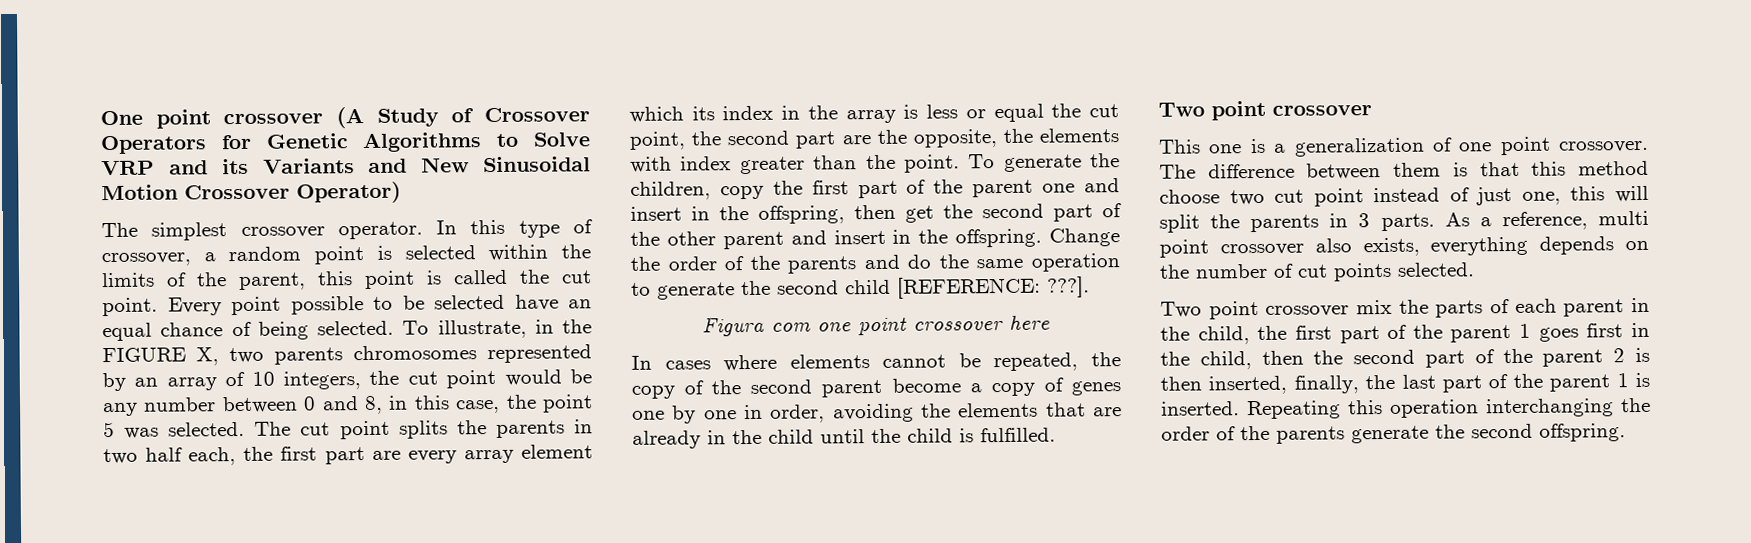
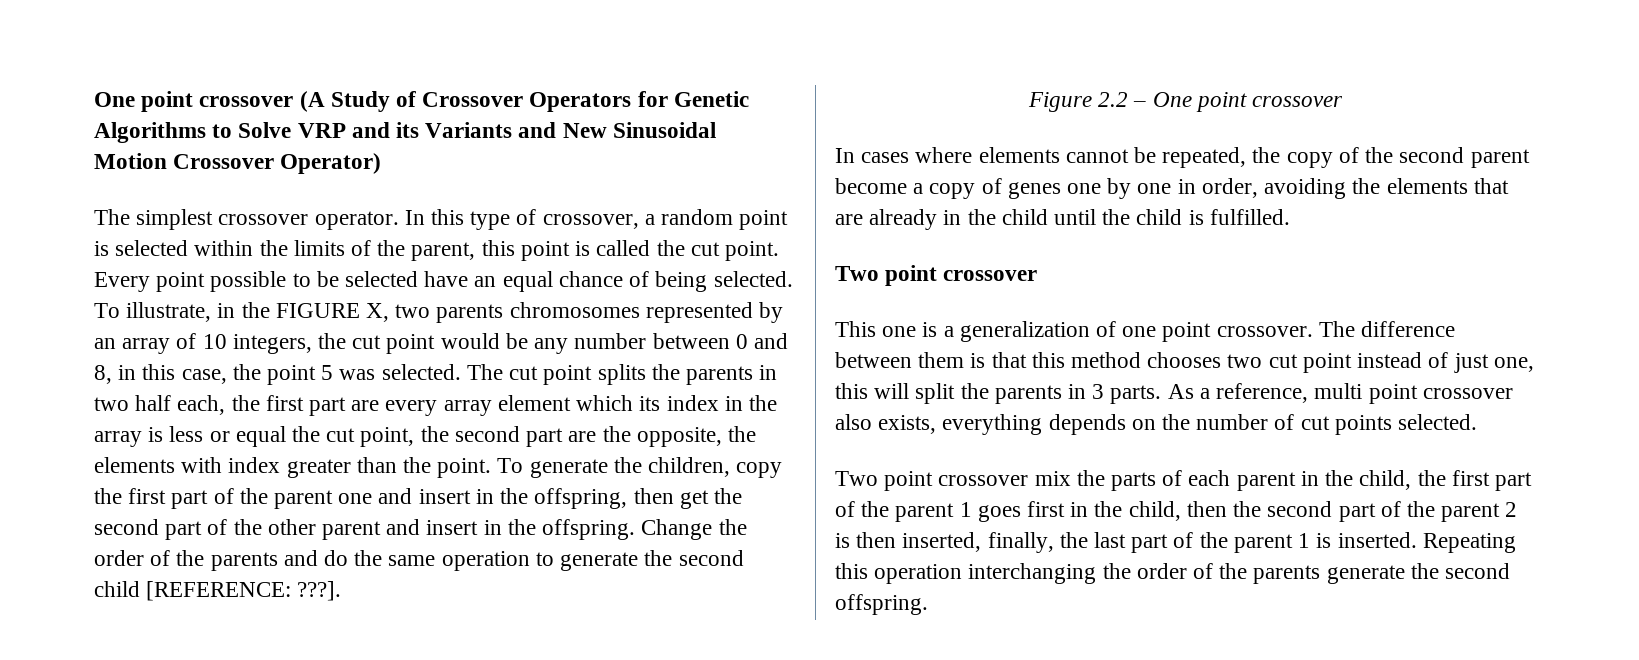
[702,314,1050,337] Figura com one point crossover here -> [1027,92,1344,112] Figure 2.2 – One point crossover
[1159,189,1220,204] choose -> [1147,352,1222,368] chooses

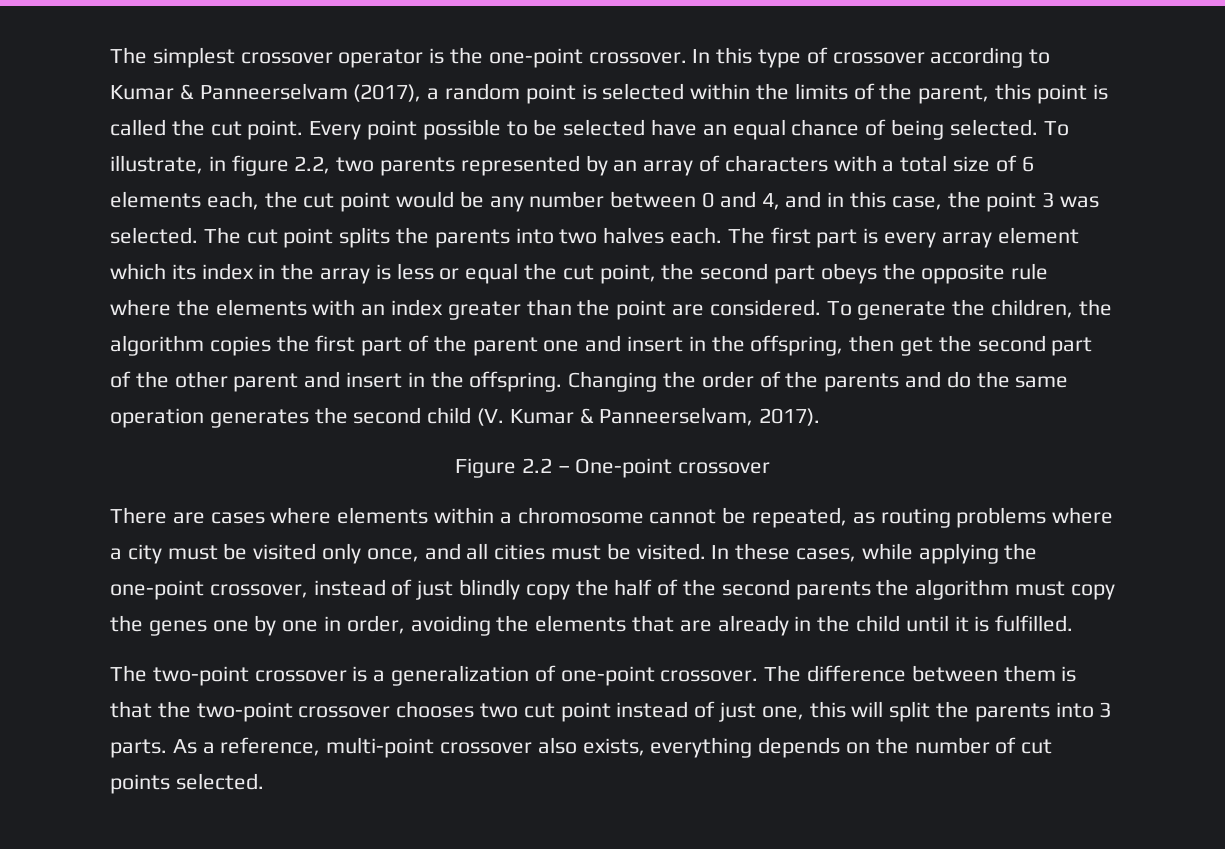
[94,91,749,112] [94,122,716,143] [94,153,382,174] [94,209,639,230] One point crossover (A Study of Crossover Operators for Genetic Algorithms to Solve VRP and its Variants and New Sinusoidal Motion Crossover Operator) // The simplest crossover operator. In this type of crossover, -> [110,47,1051,68] [110,83,422,102] The simplest crossover operator is the one-point crossover. In this type of crossover according to Kumar & Panneerselvam (2017),
[241,302,390,322] the FIGURE X, -> [231,155,331,176] figure 2.2,
[509,302,640,318] chromosomes -> (456, 166) none
[202,334,312,354] 10 integers, -> [724,155,1034,172] [110,191,259,210] characters with a total size of 6 elements each,
[94,365,112,384] 8, -> [761,191,822,210] 4, and
[321,365,334,380] 5 -> [1042,192,1055,208] 3
[759,365,778,380] [94,395,380,416] in two half each, the first part are -> [515,227,879,248] into two halves each. The first part is
[568,426,722,447] are the opposite, -> [820,263,1049,284] [110,299,171,316] obeys the opposite rule where
(223, 465) none -> [361,304,386,316] an
[437,458,492,478] point. -> [616,299,821,320] point are considered.
[736,462,783,478] copy -> [1078,299,1112,316] [110,335,271,356] the algorithm copies
[641,519,713,540] Change -> [568,371,658,392] Changing
[535,552,639,571] to generate -> [209,409,309,428] generates
[146,581,342,601] [REFERENCE: ???]. -> [477,407,821,426] (V. Kumar & Panneerselvam, 2017).
[1152,92,1344,112] [835,148,855,163] One point crossover // In -> [575,458,771,478] [110,507,205,524] One-point crossover // There are
[1065,147,1530,168] [835,178,1002,199] cannot be repeated, the copy of the second parent become a copy of -> [434,507,1114,528] [110,543,1038,564] [110,579,1115,600] [110,615,143,632] within a chromosome cannot be repeated, as routing problems where a city must be visited only once, and all cities must be visited. In these cases, while applying the one-point crossover, instead of just blindly copy the half of the second parents the algorithm must copy the
[1102,209,1183,225] the child -> [954,616,969,632] it
[835,265,1038,286] [835,321,917,337] Two point crossover // This one -> [110,665,347,686] The two-point crossover
[1122,322,1212,342] one point -> [560,666,655,686] one-point
[1031,352,1142,368] this method -> [157,701,391,722] the two-point crossover
[1068,384,1087,399] in -> [1055,702,1094,718] into
[1314,383,1418,404] multi point -> [326,737,435,758] multi-point
[835,470,1532,491] [835,501,1518,522] [835,532,1516,553] [835,563,1511,584] [835,594,928,615] // Two point crossover mix the parts of each parent in the child, the first part of the parent 1 goes first in the child, then the second part of the parent 2 is then inserted, finally, the last part of the parent 1 is inserted. Repeating this operation interchanging the order of the parents generate the second offspring. -> (264, 781) none

